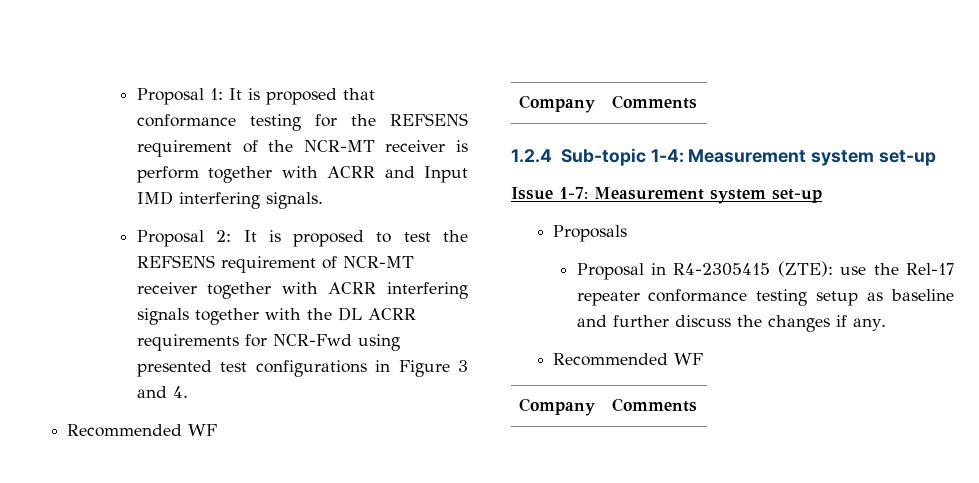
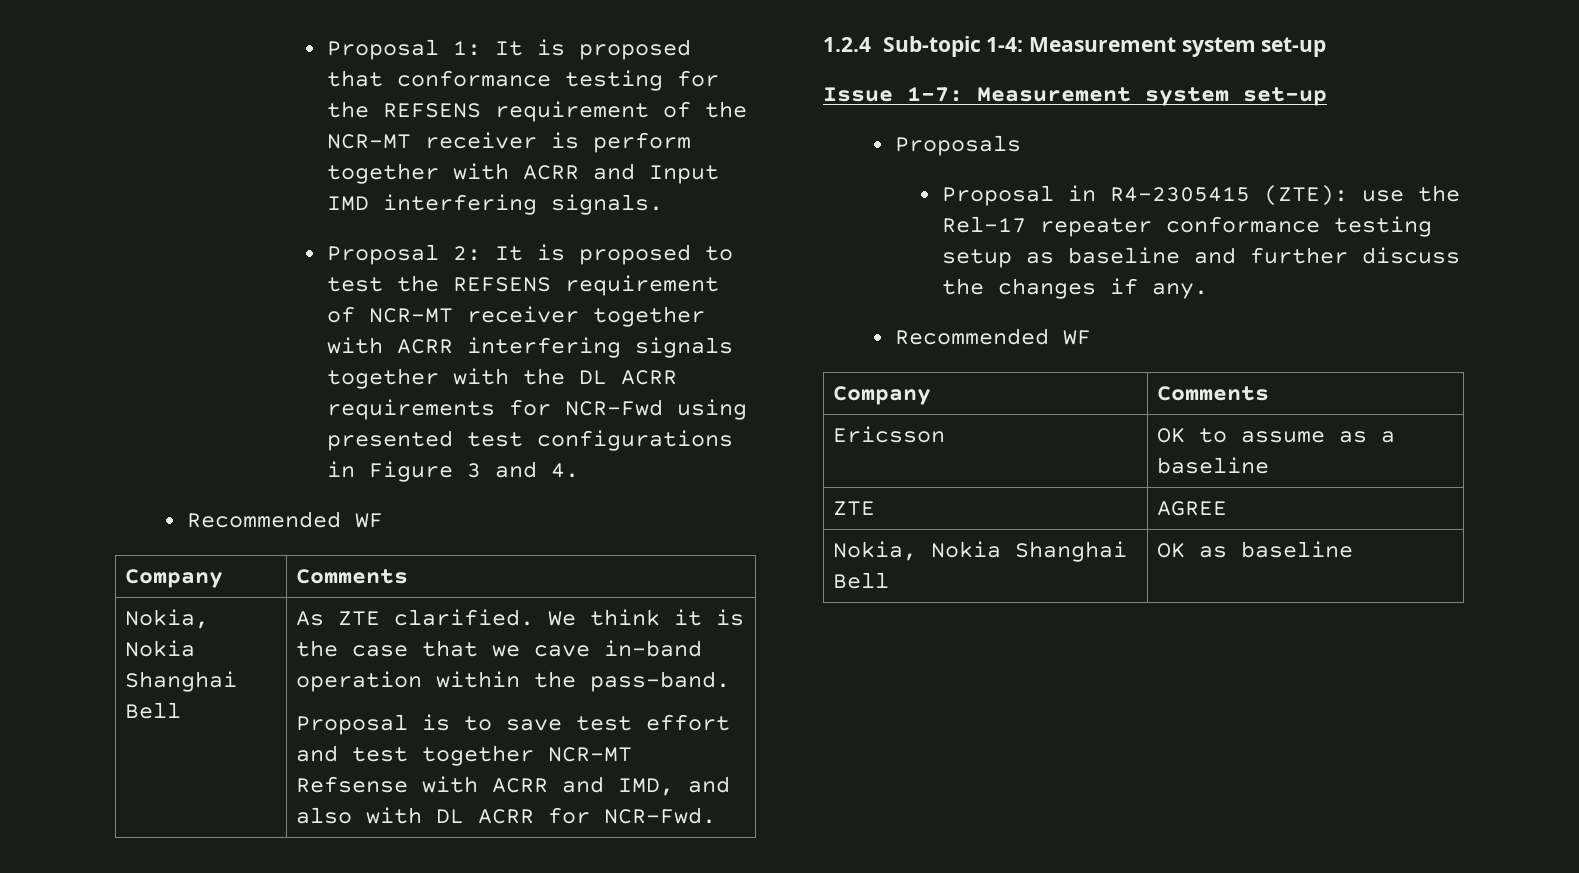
(698, 102) none -> [125,609,210,629] [125,640,196,657] [125,671,238,692] [125,702,182,719] [296,609,745,626] [296,640,703,657] [296,671,731,692] [296,714,731,735] [296,745,633,766] [296,776,731,796] [296,807,717,824] // Nokia, Nokia Shanghai Bell | As ZTE clarified. We think it is the case that we cave in-band operation within the pass-band. // Proposal is to save test effort and test together NCR-MT Refsense with ACRR and IMD, and also with DL ACRR for NCR-Fwd.
(698, 405) none -> [833,426,946,443] [1157,428,1396,443] [1157,457,1270,474] [833,501,876,516] [1157,501,1228,516] [833,541,1128,562] [833,572,890,589] [1157,541,1354,558] // Ericsson | OK to assume as a baseline // ZTE | AGREE // Nokia, Nokia Shanghai Bell | OK as baseline

